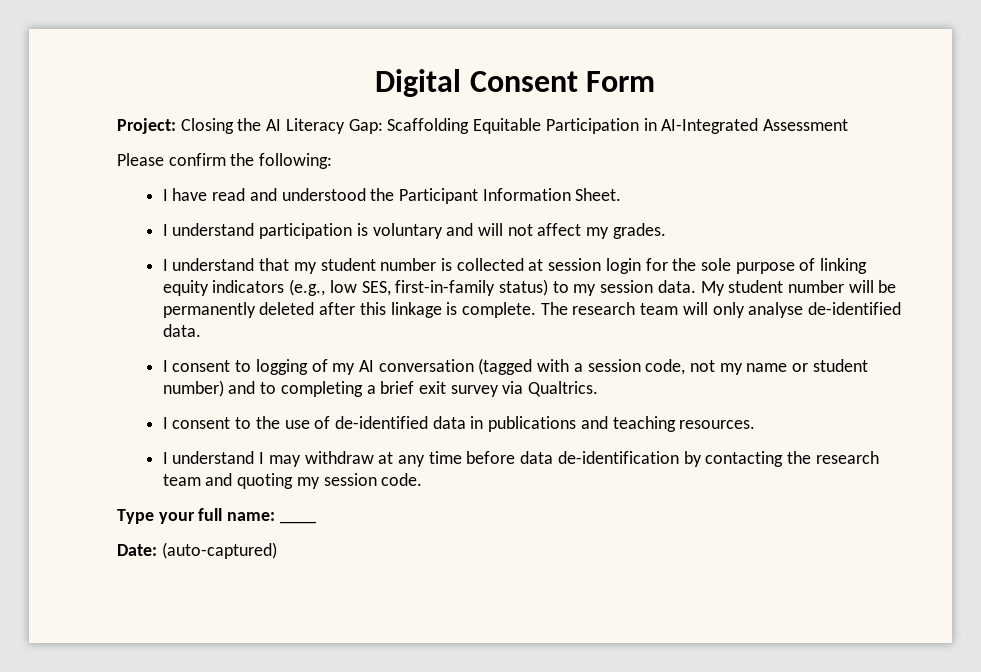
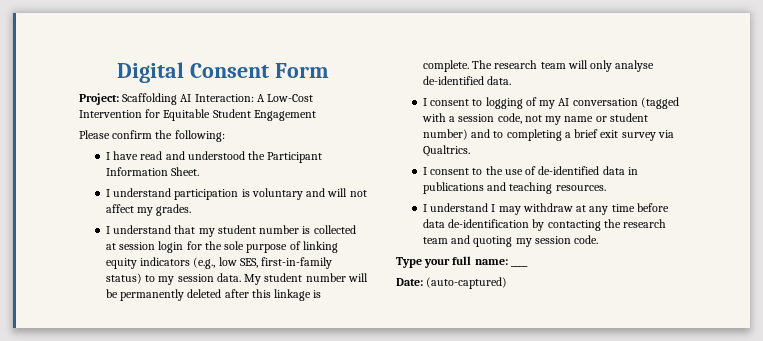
[180,118,848,134] Closing the AI Literacy Gap: Scaffolding Equitable Participation in AI-Integrated Assessment -> [122,93,314,105] [79,109,316,121] Scaffolding AI Interaction: A Low-Cost Intervention for Equitable Student Engagement

